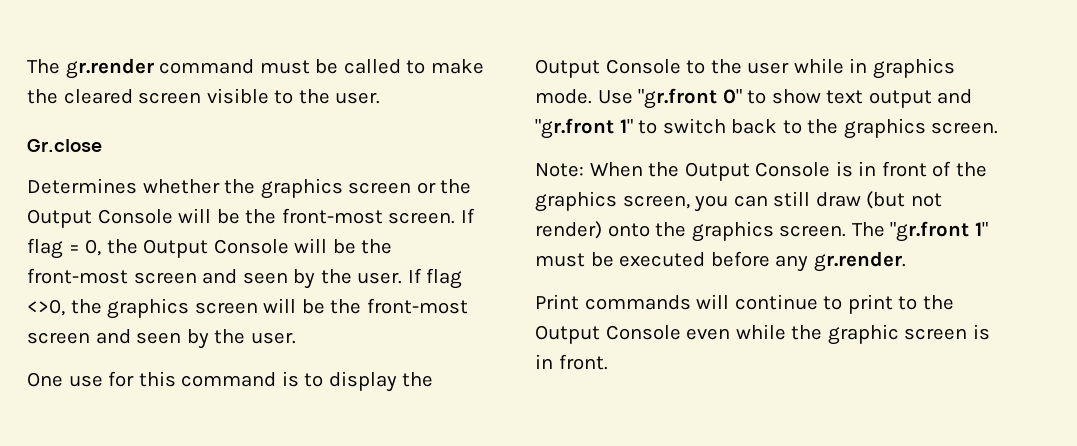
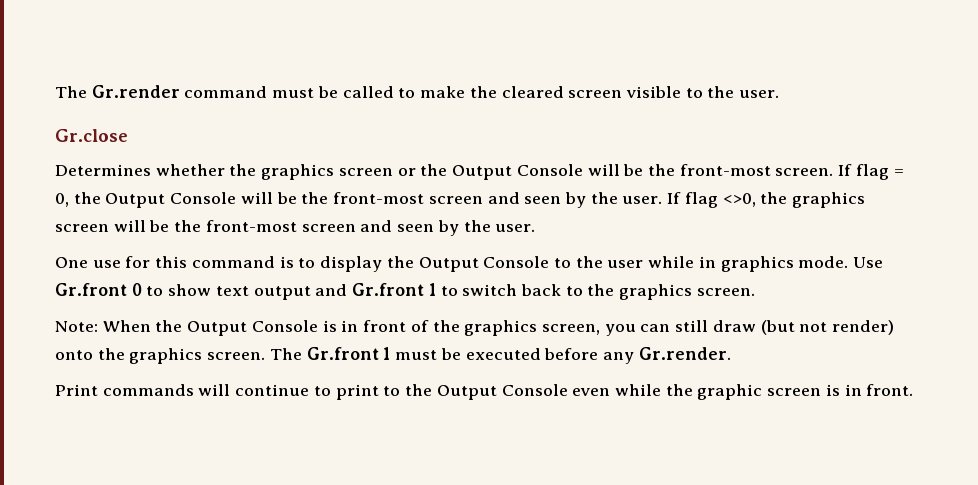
[27,58,154,79] The gr.render -> [55,85,180,98] The Gr.render
[638,88,742,109] "gr.front 0" -> [55,283,142,296] Gr.front 0
[535,118,633,139] "gr.front 1" -> [352,283,436,296] Gr.front 1
[890,221,988,242] "gr.front 1" -> [306,347,391,360] Gr.front 1
[813,251,906,272] gr.render. -> [638,347,731,360] Gr.render.

